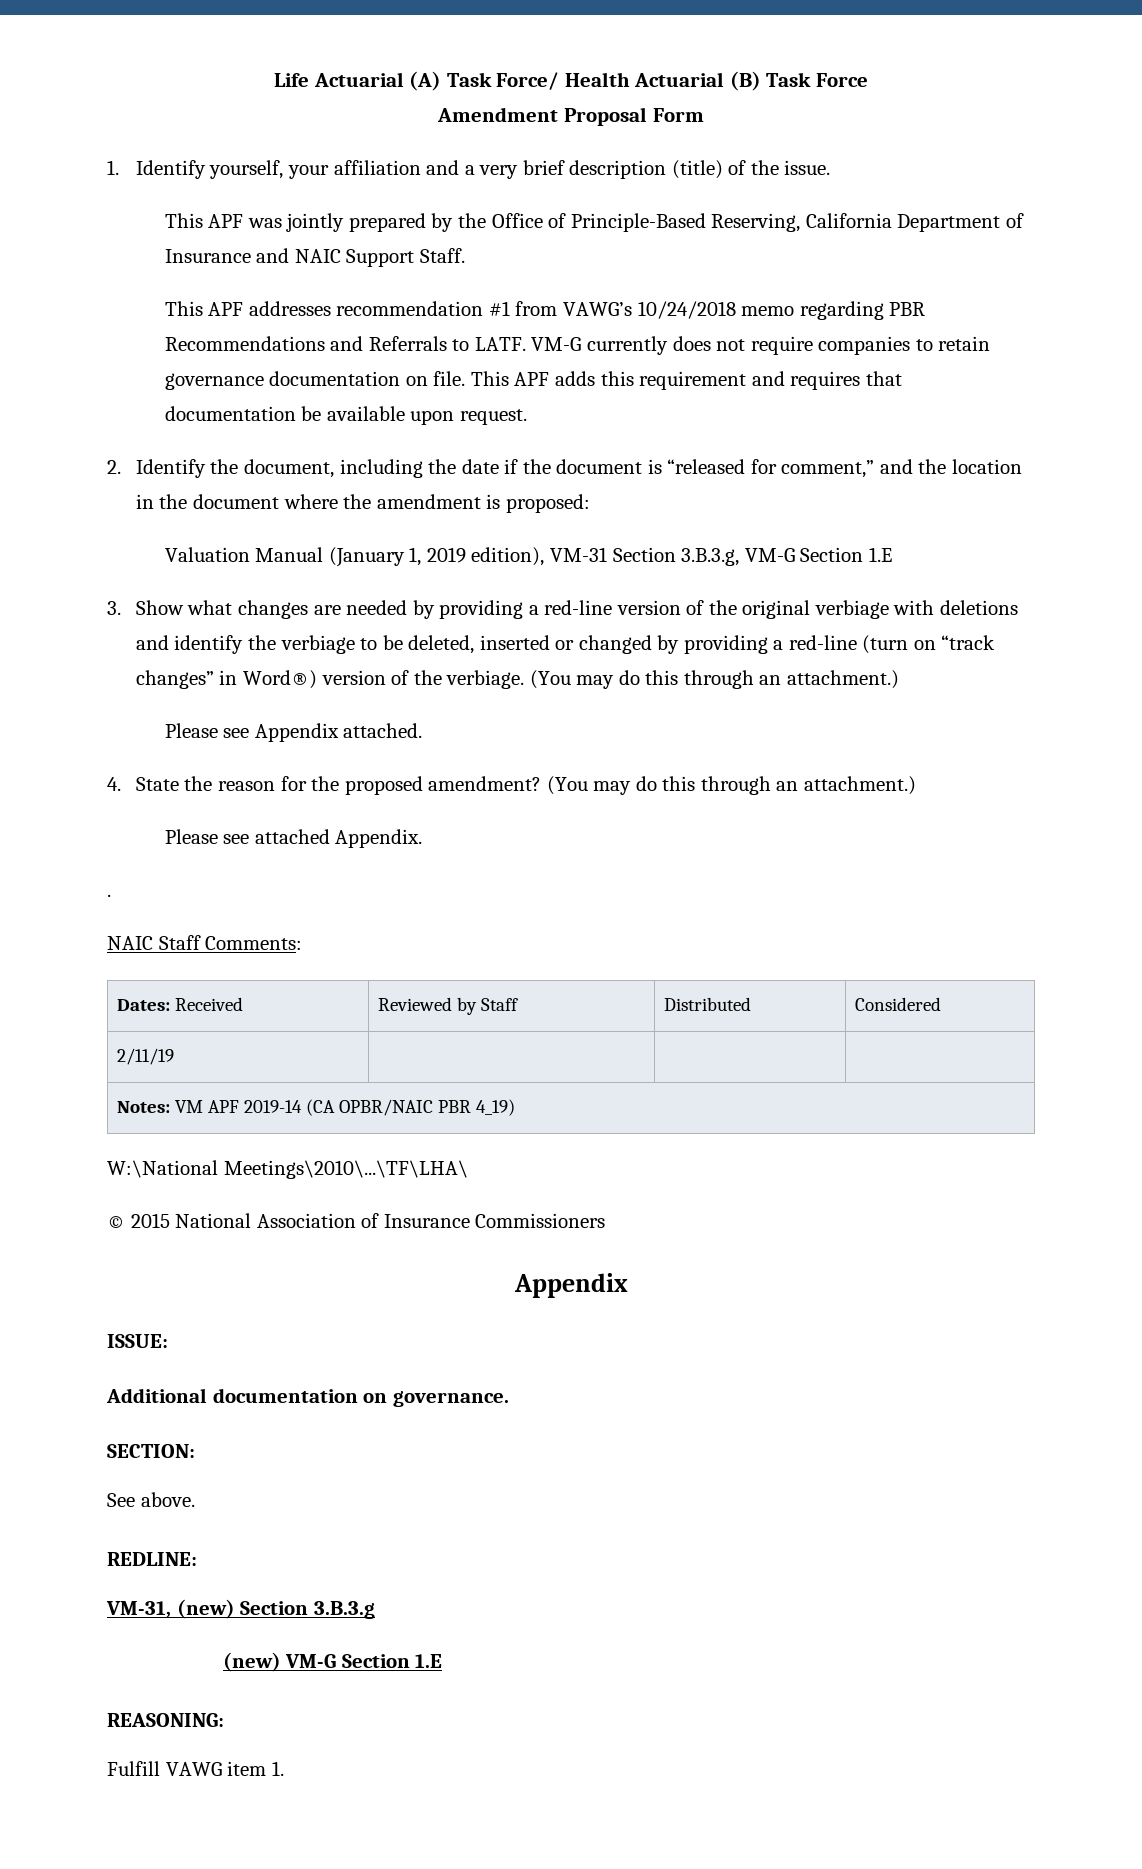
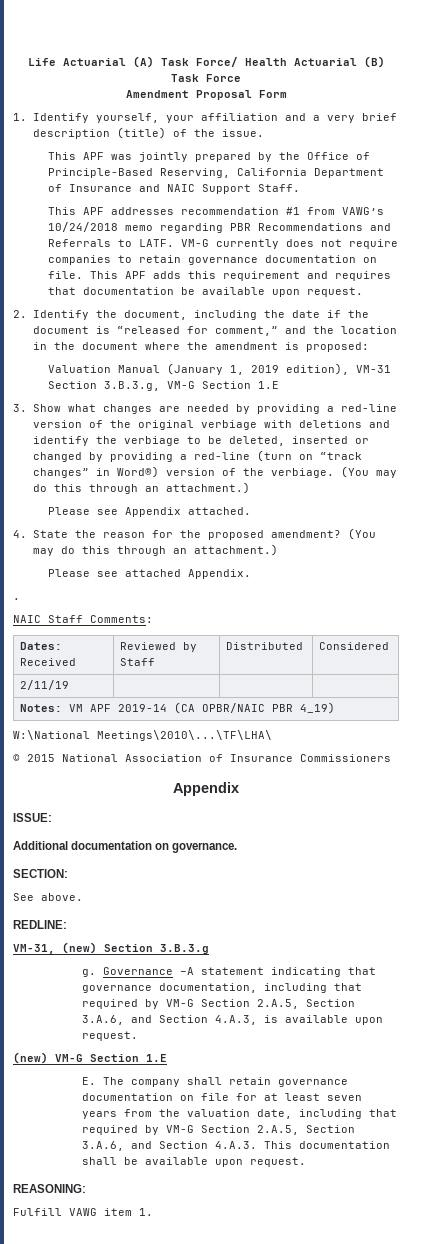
[222,1652,443,1672] (new) VM-G Section 1.E -> [82,967,377,977] [82,983,363,993] [82,999,356,1009] [82,1015,384,1025] [82,1031,139,1041] [13,1052,167,1064] [82,1077,349,1087] [82,1093,363,1101] [82,1109,398,1119] [82,1125,356,1135] [82,1141,391,1151] [82,1157,307,1167] g. Governance –A statement indicating that governance documentation, including that required by VM-G Section 2.A.5, Section 3.A.6, and Section 4.A.3, is available upon request. // (new) VM-G Section 1.E // E. The company shall retain governance documentation on file for at least seven years from the valuation date, including that required by VM-G Section 2.A.5, Section 3.A.6, and Section 4.A.3. This documentation shall be available upon request.

